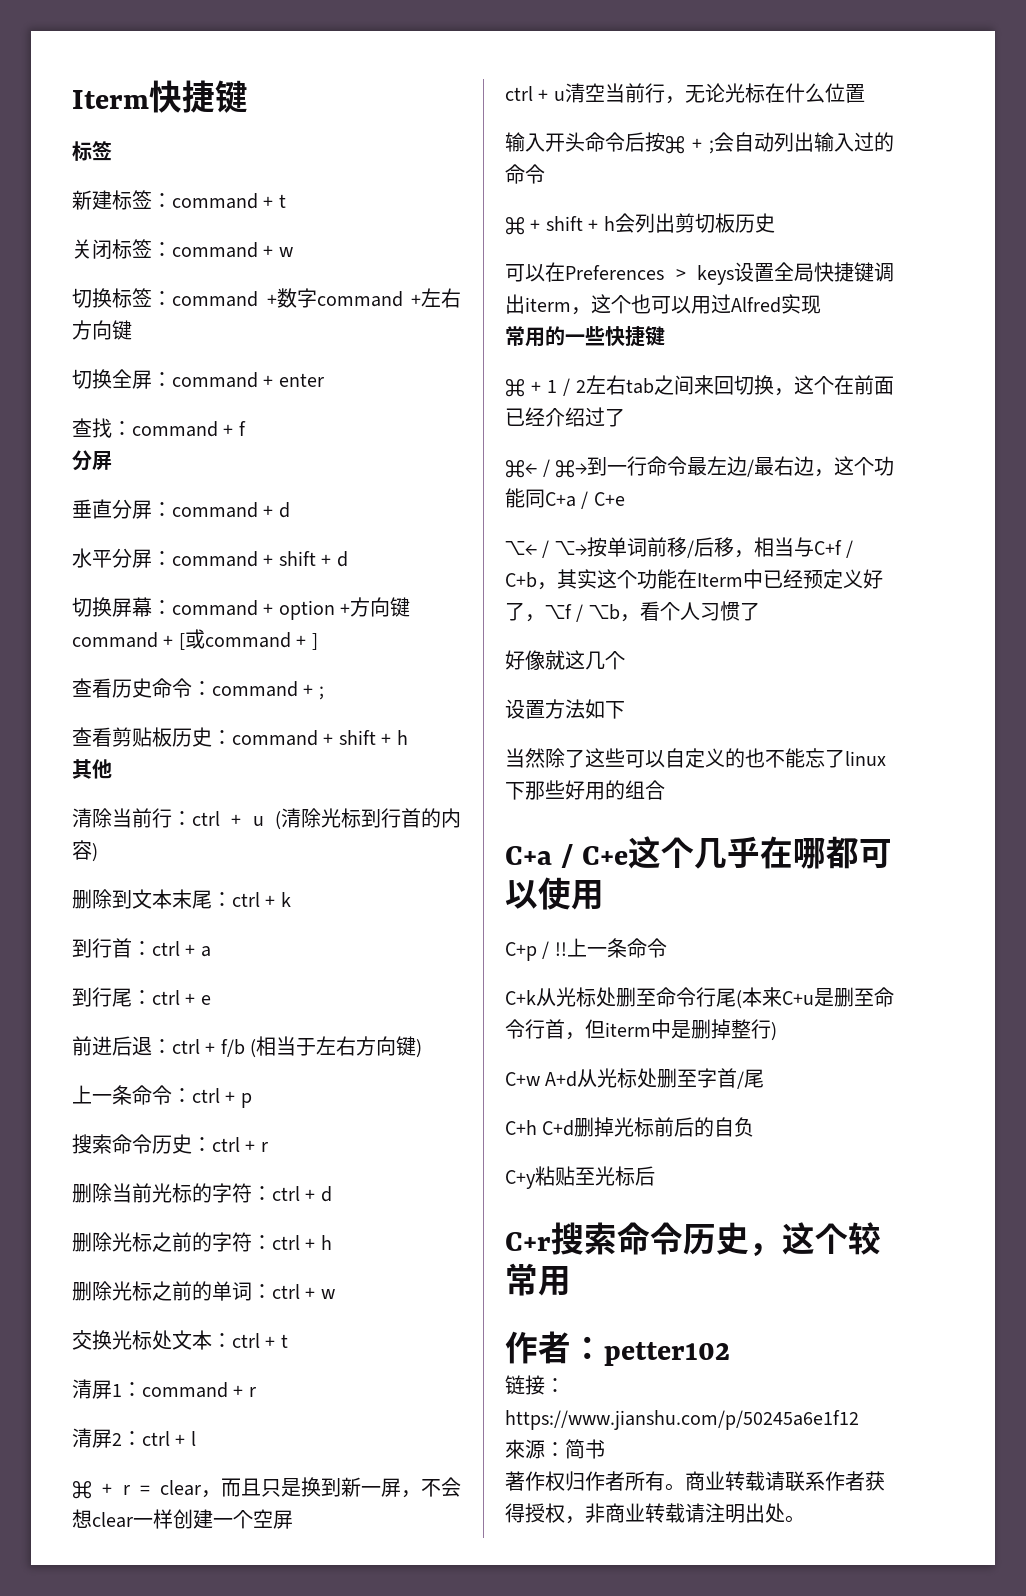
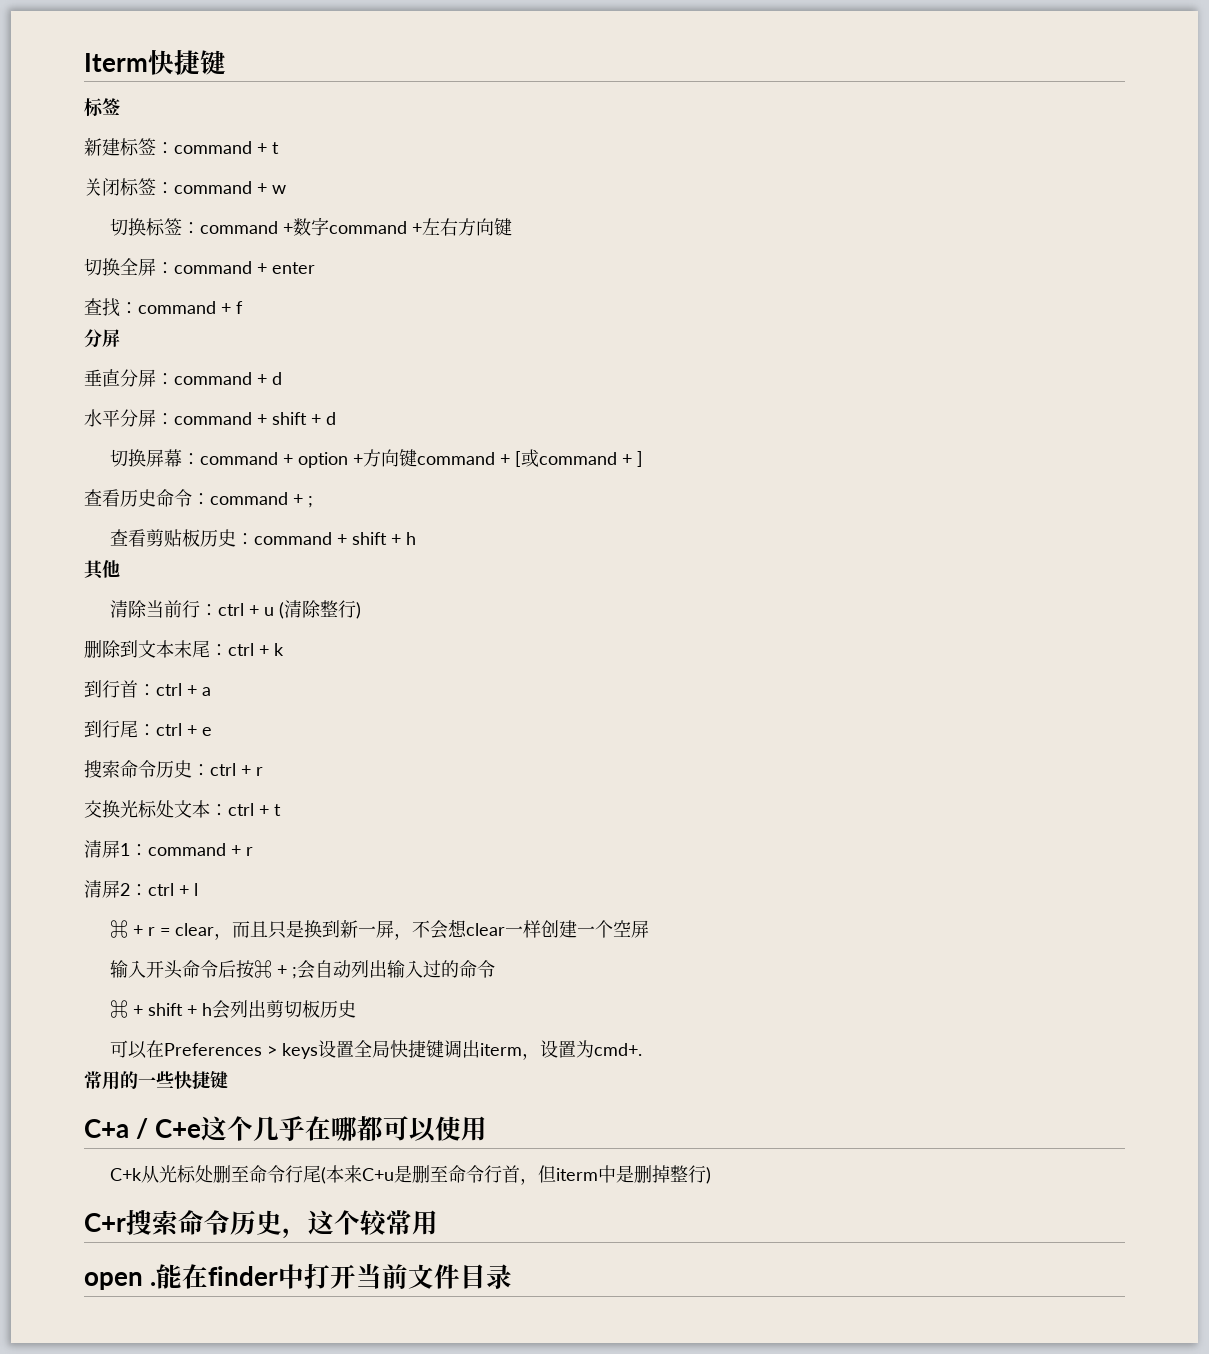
[321,808,461,828] [72,840,92,860] 光标到行首的内容 -> [319,600,356,618] 整行
[72,1036,423,1058] [72,1085,252,1108] // 前进后退：ctrl + f/b (相当于左右方向键) // 上一条命令：ctrl + p -> (212, 731) none
[72,1183,332,1203] [72,1232,332,1252] [72,1281,335,1301] // 删除当前光标的字符：ctrl + d // 删除光标之前的字符：ctrl + h // 删除光标之前的单词：ctrl + w -> (263, 771) none
[505,83,865,104] // ctrl + u清空当前行，无论光标在什么位置 -> (649, 929) none
[591,294,821,314] 这个也可以用过Alfred实现 -> [539,1040,642,1058] 设置为cmd+.
[505,375,894,397] [505,407,625,427] [505,456,894,478] [505,488,625,509] [505,537,854,558] [505,569,883,590] [505,601,760,622] [505,650,625,670] [505,699,625,719] [505,748,886,768] [505,780,665,800] // ⌘ + 1 / 2左右tab之间来回切换，这个在前面已经介绍过了 // ⌘← / ⌘→到一行命令最左边/最右边，这个功能同C+a / C+e // ⌥← / ⌥→按单词前移/后移，相当与C+f / C+b，其实这个功能在Iterm中已经预定义好了，⌥f / ⌥b，看个人习惯了 // 好像就这几个 // 设置方法如下 // 当然除了这些可以自定义的也不能忘了linux下那些好用的组合 -> (228, 1080) none
[505,938,667,961] // C+p / !!上一条命令 -> (487, 1128) none
[505,1068,765,1089] [505,1117,755,1137] [505,1166,655,1189] // C+w A+d从光标处删至字首/尾 // C+h C+d删掉光标前后的自负 // C+y粘贴至光标后 -> (711, 1175) none
[505,1331,730,1366] [505,1375,565,1395] [505,1410,859,1430] [505,1439,605,1459] [505,1471,885,1492] [505,1503,805,1524] 作者：petter102 // 链接：https://www.jianshu.com/p/50245a6e1f12 // 來源：简书 // 著作权归作者所有。商业转载请联系作者获得授权，非商业转载请注明出处。 -> [84,1264,512,1290] open .能在finder中打开当前文件目录

